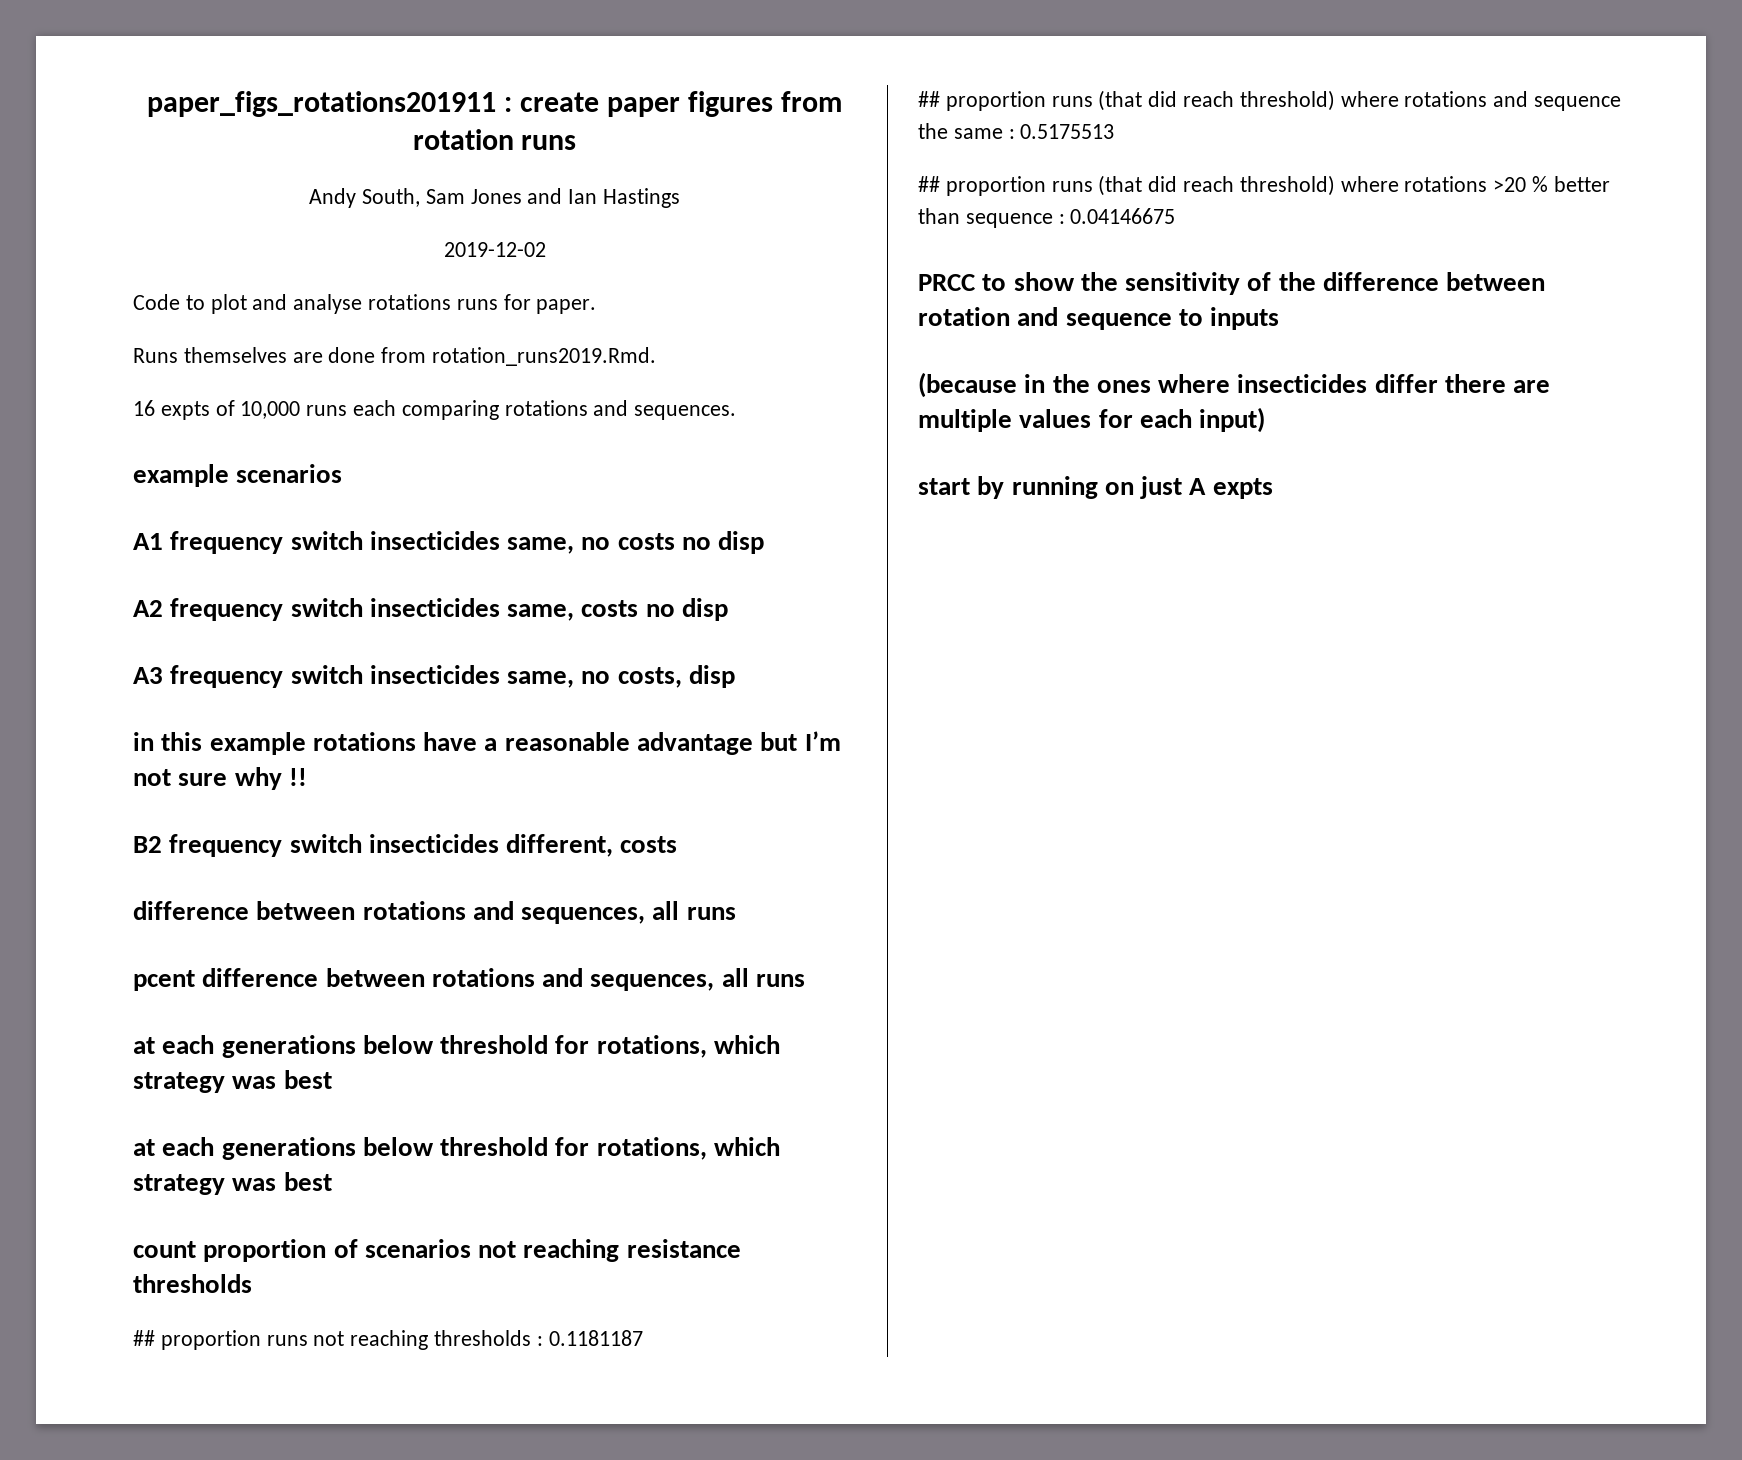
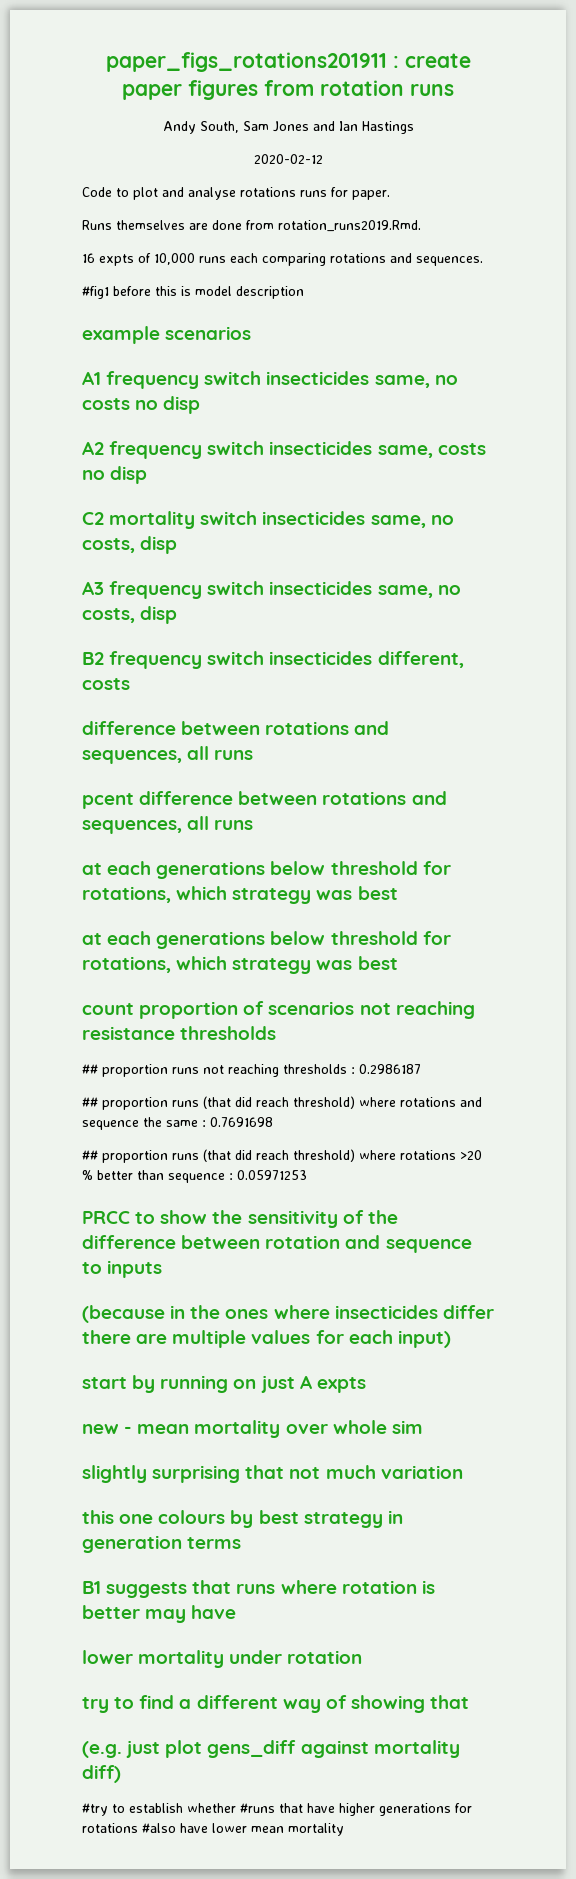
[443,242,546,257] 2019-12-02 -> [253,154,323,164] 2020-02-12
(737, 412) none -> [82,286,304,299] // #fig1 before this is model description
(729, 609) none -> [82,511,454,529] [82,536,178,554] // C2 mortality switch insecticides same, no costs, disp
[133,731,841,755] [133,767,307,790] // in this example rotations have a reasonable advantage but I’m not sure why !! -> (178, 615) none
[548,1330,643,1346] 0.1181187 -> [359,1064,421,1074] 0.2986187
[1020,124,1115,139] 0.5175513 -> [210,1117,273,1127] 0.7691698
[1070,208,1176,224] 0.04146675 -> [237,1170,307,1180] 0.05971253
(1273, 488) none -> [82,1420,423,1438] [82,1465,463,1483] [82,1510,403,1528] [82,1535,242,1553] [82,1580,435,1598] [82,1605,237,1623] [82,1650,363,1668] [82,1695,470,1713] [82,1740,460,1758] [82,1765,121,1783] [82,1803,472,1816] [82,1823,344,1836] // new - mean mortality over whole sim // slightly surprising that not much variation // this one colours by best strategy in generation terms // B1 suggests that runs where rotation is better may have // lower mortality under rotation // try to find a different way of showing that // (e.g. just plot gens_diff against mortality diff) // #try to establish whether #runs that have higher generations for rotations #also have lower mean mortality

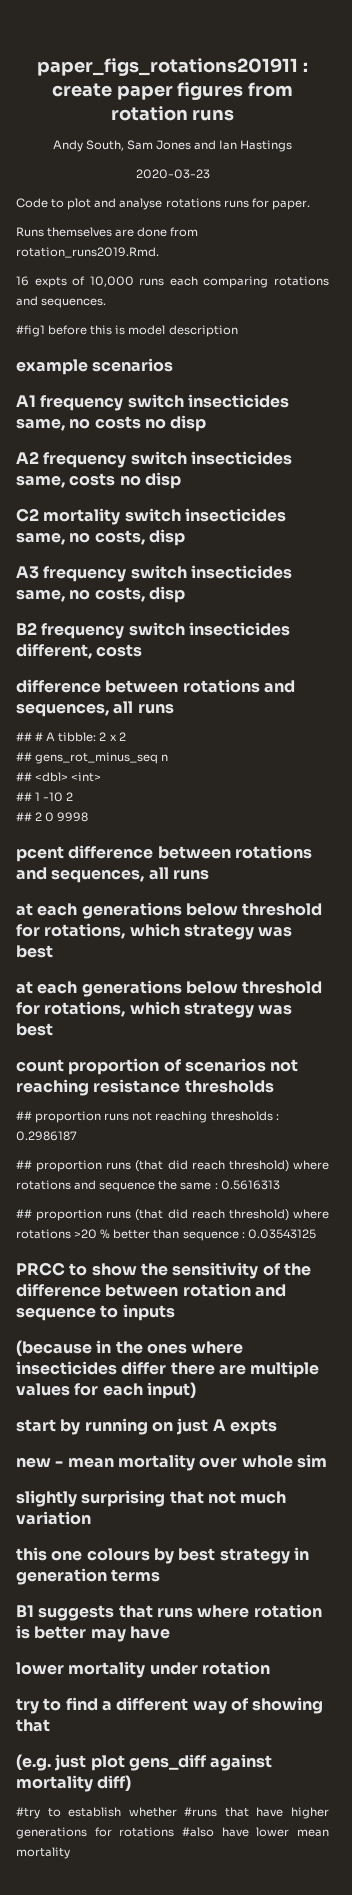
[253,154,323,164] 2020-02-12 -> [135,169,210,179] 2020-03-23
(254, 755) none -> [16,732,126,742] [16,752,169,764] [16,772,102,782] [16,792,74,802] [16,812,89,822] // ## # A tibble: 2 x 2 // ## gens_rot_minus_seq n // ## <dbl> <int> // ## 1 -10 2 // ## 2 0 9998
[210,1117,273,1127] 0.7691698 -> [220,1180,280,1190] 0.5616313
[237,1170,307,1180] 0.05971253 -> [247,1229,316,1239] 0.03543125

